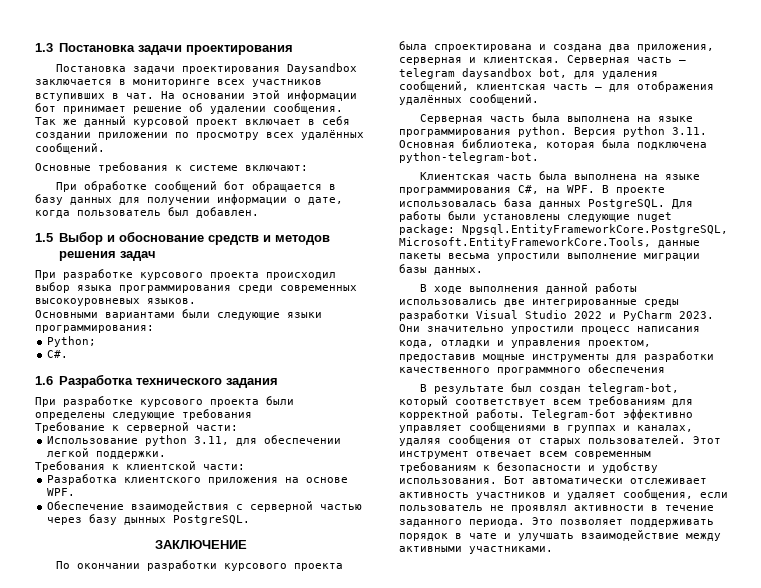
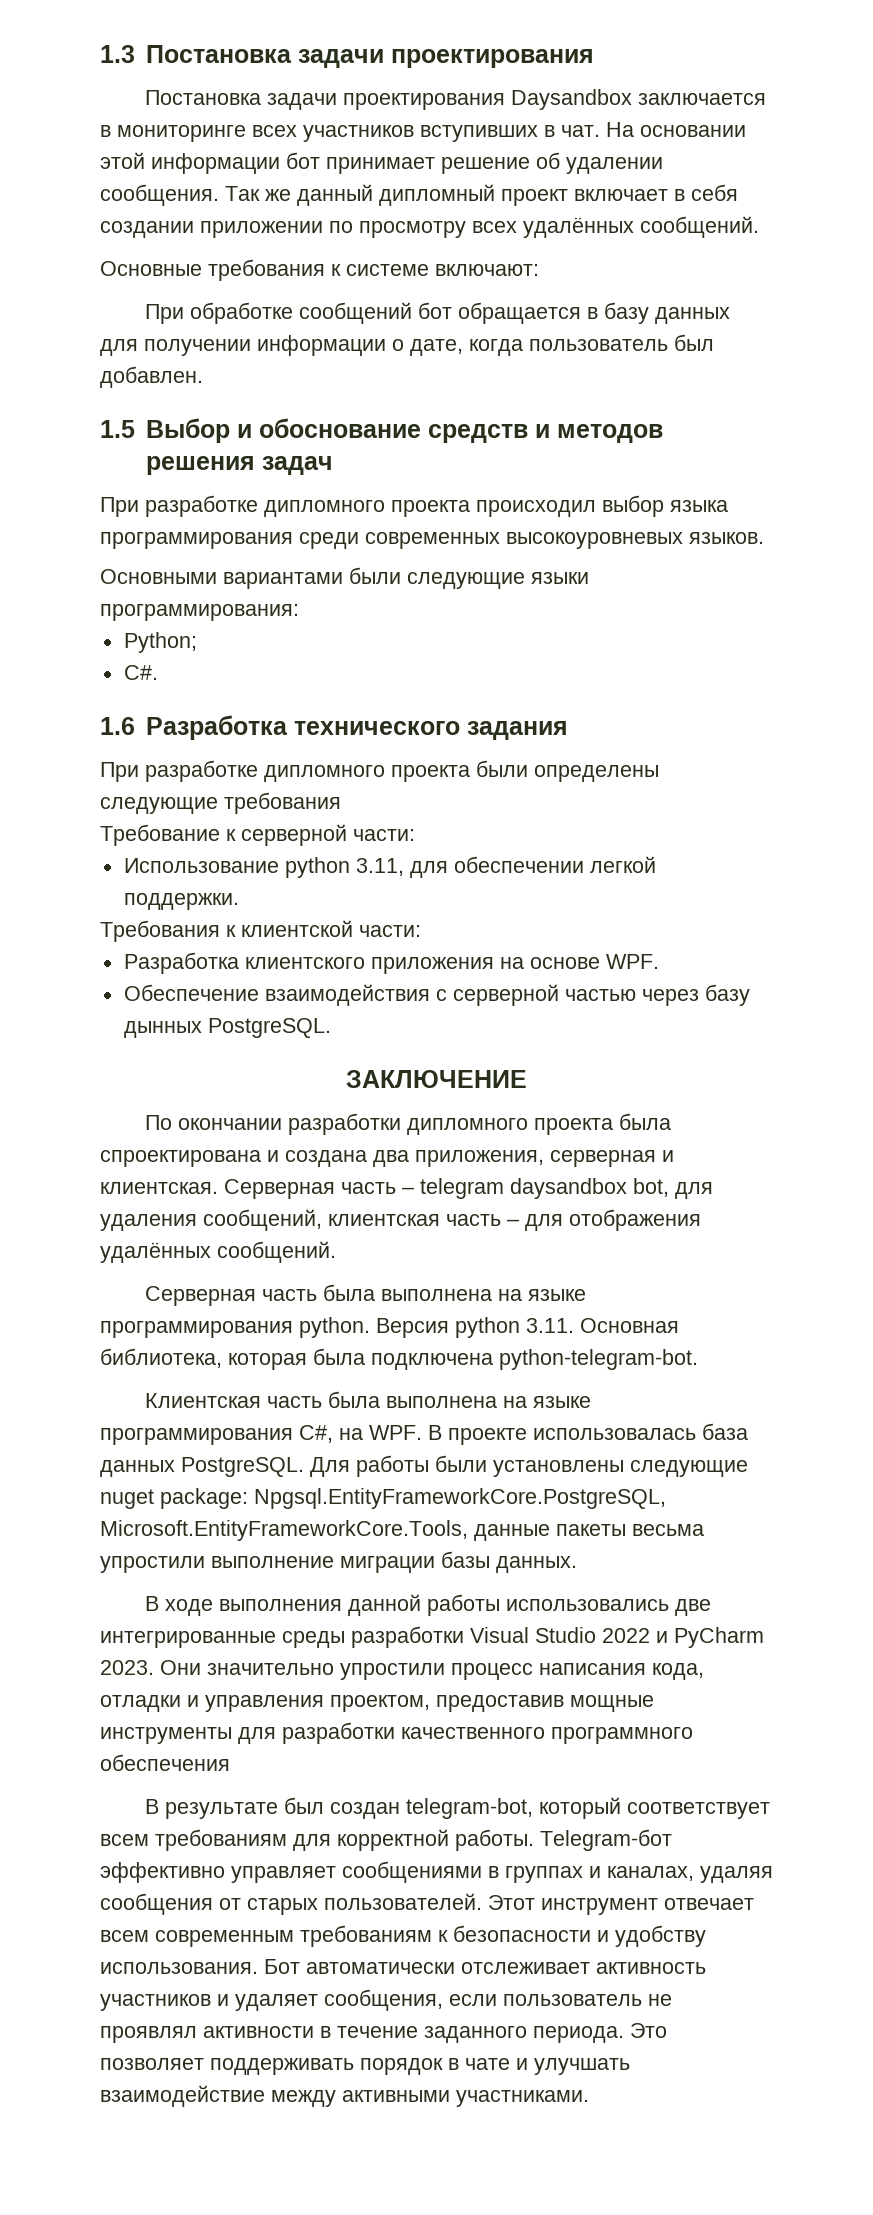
[133,116,189,127] курсовой -> [379,184,495,206] дипломный
[140,272,203,280] курсового -> [264,500,385,517] дипломного
[140,399,203,407] курсового -> [264,765,385,782] дипломного
[223,563,287,571] курсового -> [406,1118,528,1135] дипломного

